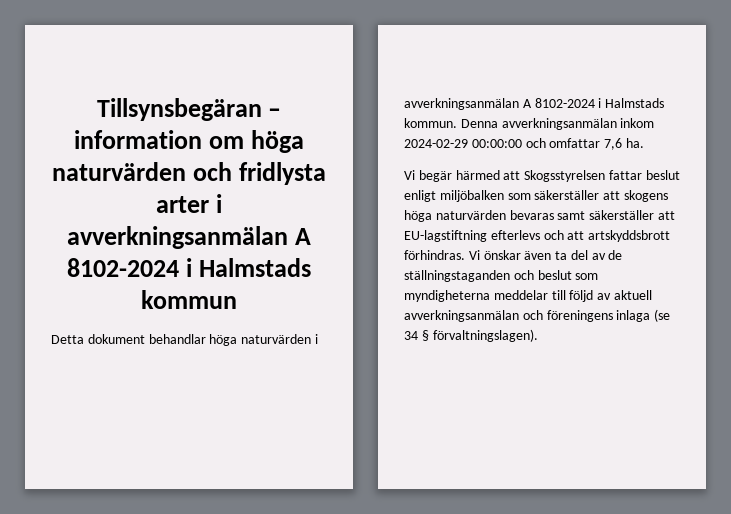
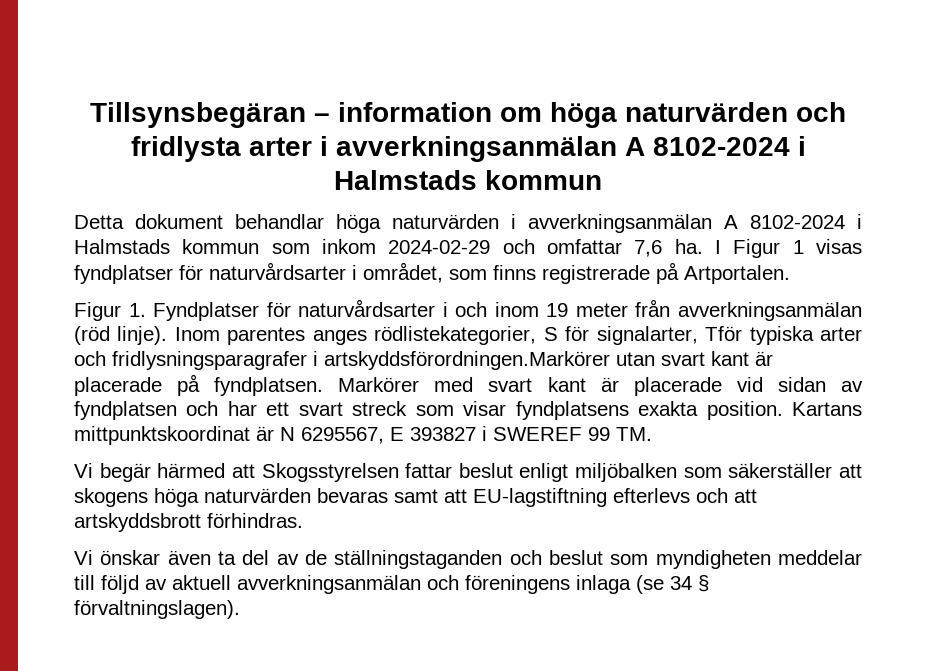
[404,118,617,130] kommun. Denna avverkningsanmälan -> [182,239,310,254] kommun som
[471,139,522,148] 00:00:00 -> (491, 247) none
(644, 143) none -> [715,239,863,258] [74,262,790,284] [74,299,862,321] [74,326,863,345] [74,351,773,370] [74,374,863,396] [74,401,863,420] [74,426,652,445] I Figur 1 visas fyndplatser för naturvårdsarter i området, som finns registrerade på Artportalen. // Figur 1. Fyndplatser för naturvårdsarter i och inom 19 meter från avverkningsanmälan (röd linje). Inom parentes anges rödlistekategorier, S för signalarter, Tför typiska arter och fridlysningsparagrafer i artskyddsförordningen.Markörer utan svart kant är placerade på fyndplatsen. Markörer med svart kant är placerade vid sidan av fyndplatsen och har ett svart streck som visar fyndplatsens exakta position. Kartans mittpunktskoordinat är N 6295567, E 393827 i SWEREF 99 TM.
[589,210,655,220] säkerställer -> (438, 496) none
(465, 255) none -> (303, 520) //
[404,290,490,302] myndigheterna -> [655,550,771,569] myndigheten

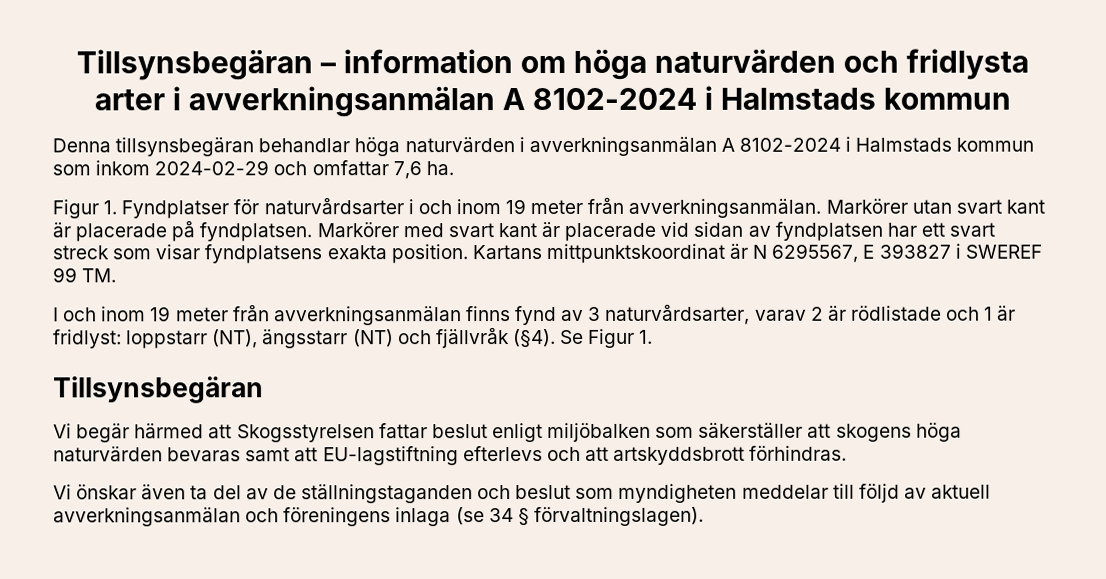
[74,214,223,229] Detta dokument -> [52,137,255,157] Denna tillsynsbegäran
[715,239,863,258] [74,262,790,284] I Figur 1 visas fyndplatser för naturvårdsarter i området, som finns registrerade på Artportalen. -> (454, 168) none
[678,302,862,321] [74,326,863,345] [74,351,610,370] avverkningsanmälan (röd linje). Inom parentes anges rödlistekategorier, S för signalarter, Tför typiska arter och fridlysningsparagrafer i artskyddsförordningen.Markörer -> [628,198,908,218] avverkningsanmälan. Markörer
[186,401,219,416] och -> (883, 231) none
(652, 434) none -> [53,303,1017,326] [53,327,654,349] [53,376,264,404] // I och inom 19 meter från avverkningsanmälan finns fynd av 3 naturvårdsarter, varav 2 är rödlistade och 1 är fridlyst: loppstarr (NT), ängsstarr (NT) och fjällvråk (§4). Se Figur 1. // Tillsynsbegäran

